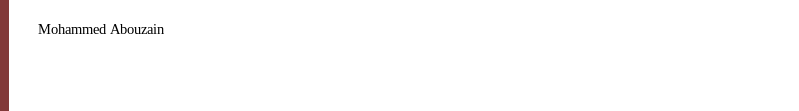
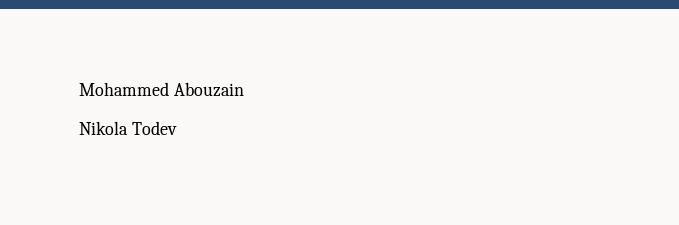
(165, 29) none -> [79,121,177,135] // Nikola Todev

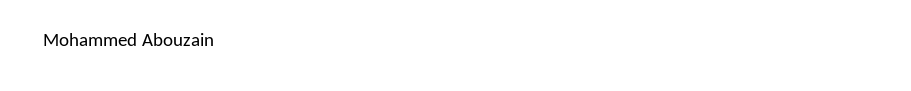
[79,121,177,135] // Nikola Todev -> (214, 39) none

